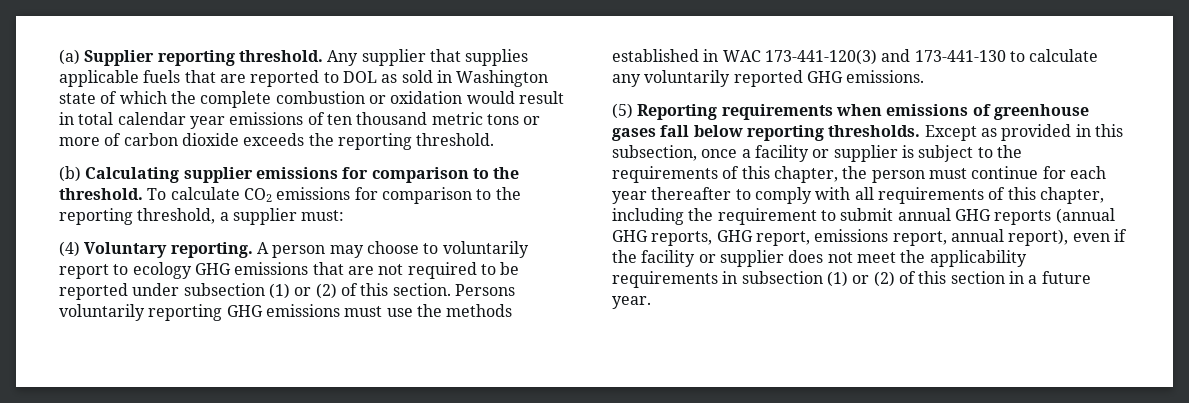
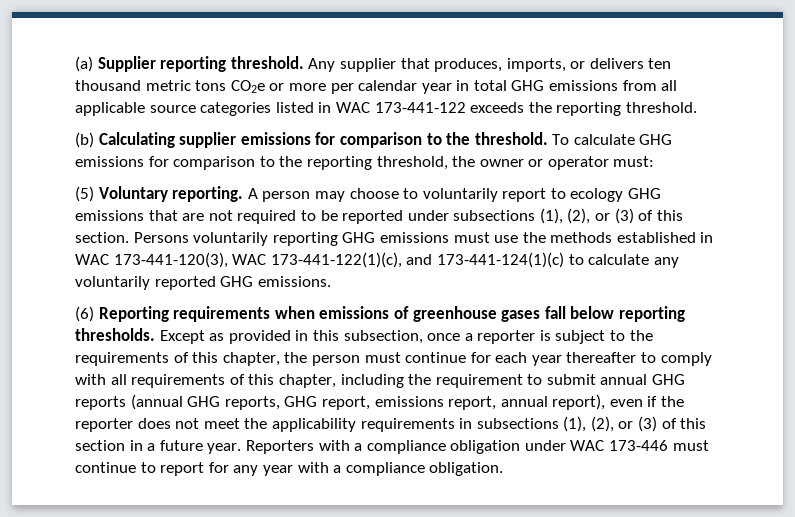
[465,49,529,66] [59,70,549,87] [59,91,564,108] [59,112,325,129] supplies applicable fuels that are reported to DOL as sold in Washington state of which the complete combustion or oxidation would result in total calendar year emissions of -> [434,58,644,72] produces, imports, or delivers
(519, 119) none -> [230,80,265,93] CO2e
[104,133,239,146] of carbon dioxide -> [330,80,678,94] [75,102,466,116] per calendar year in total GHG emissions from all applicable source categories listed in WAC 173-441-122
[243,188,272,202] CO2 -> [639,134,673,145] GHG
[219,208,297,225] a supplier -> [452,156,609,170] the owner or operator
[59,241,80,257] (4) -> [75,186,94,202] (5)
[183,283,337,299] subsection (1) or (2) -> [453,208,634,224] subsections (1), (2), or (3)
[764,49,1006,65] 173-441-120(3) and 173-441-130 -> [113,252,564,268] 173-441-120(3), WAC 173-441-122(1)(c), and 173-441-124(1)(c)
[612,103,633,119] (5) -> [75,306,94,322] (6)
[754,145,898,162] facility or supplier -> [477,330,536,344] reporter
[641,250,784,267] facility or supplier -> [75,418,133,432] reporter
[741,271,895,287] subsection (1) or (2) -> [476,416,658,432] subsections (1), (2), or (3)
(651, 302) none -> [245,440,709,454] [75,462,504,476] Reporters with a compliance obligation under WAC 173-446 must continue to report for any year with a compliance obligation.

